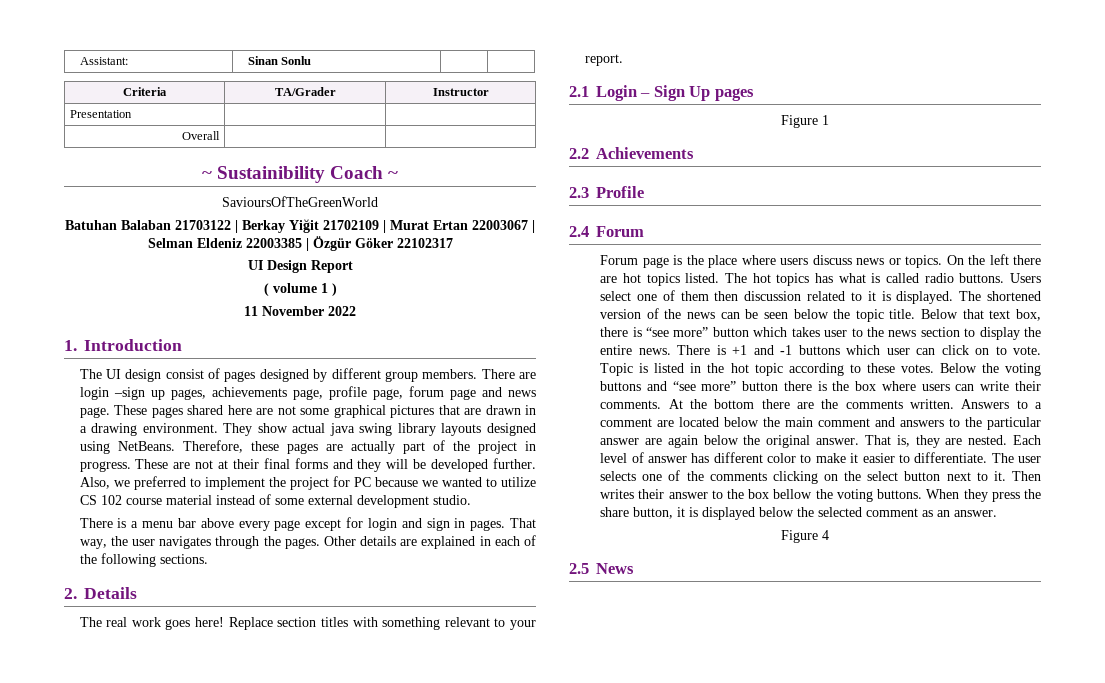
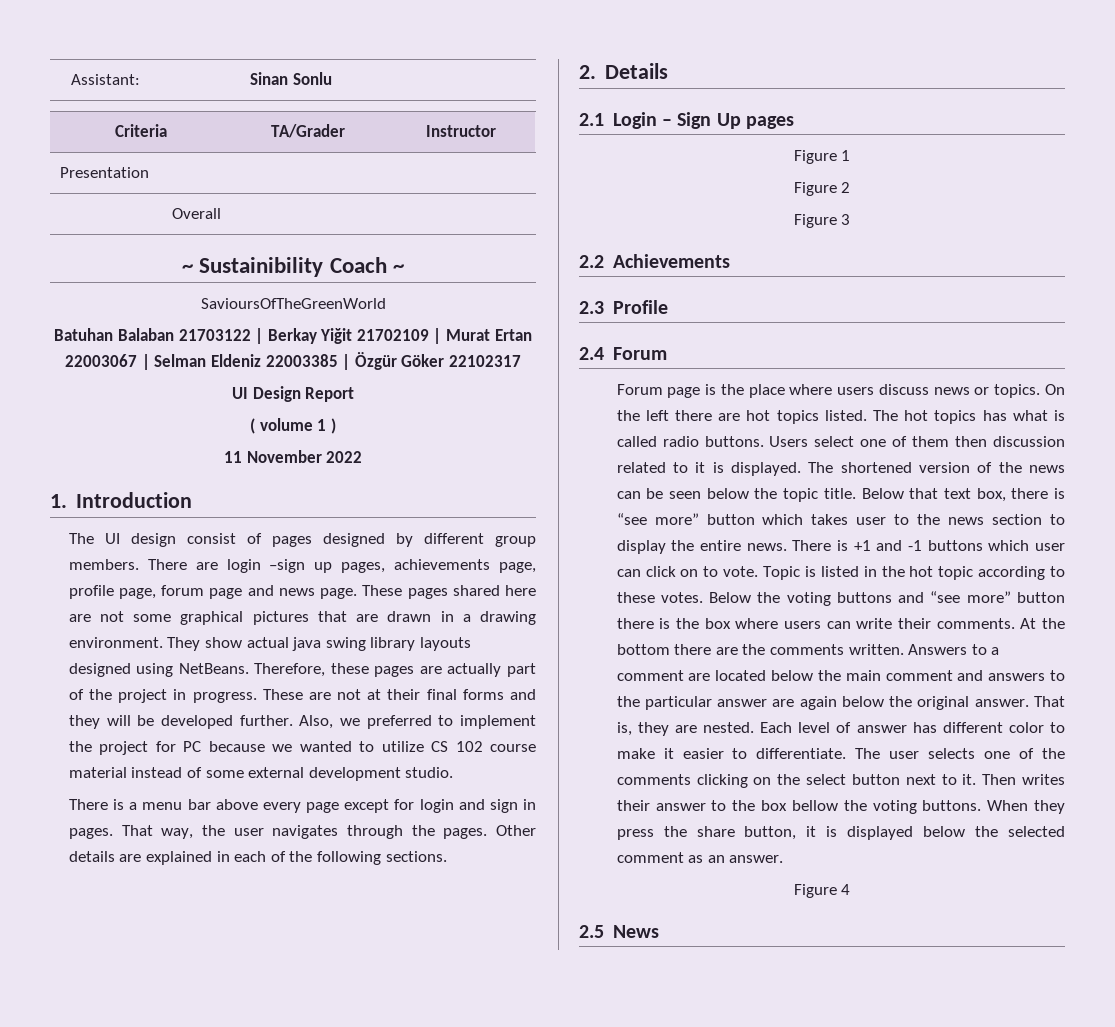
[79,617,536,630] [584,54,623,66] // The real work goes here! Replace section titles with something relevant to your report. -> (668, 71) none
(829, 120) none -> [793,182,851,196] [793,214,851,228] // Figure 2 // Figure 3

